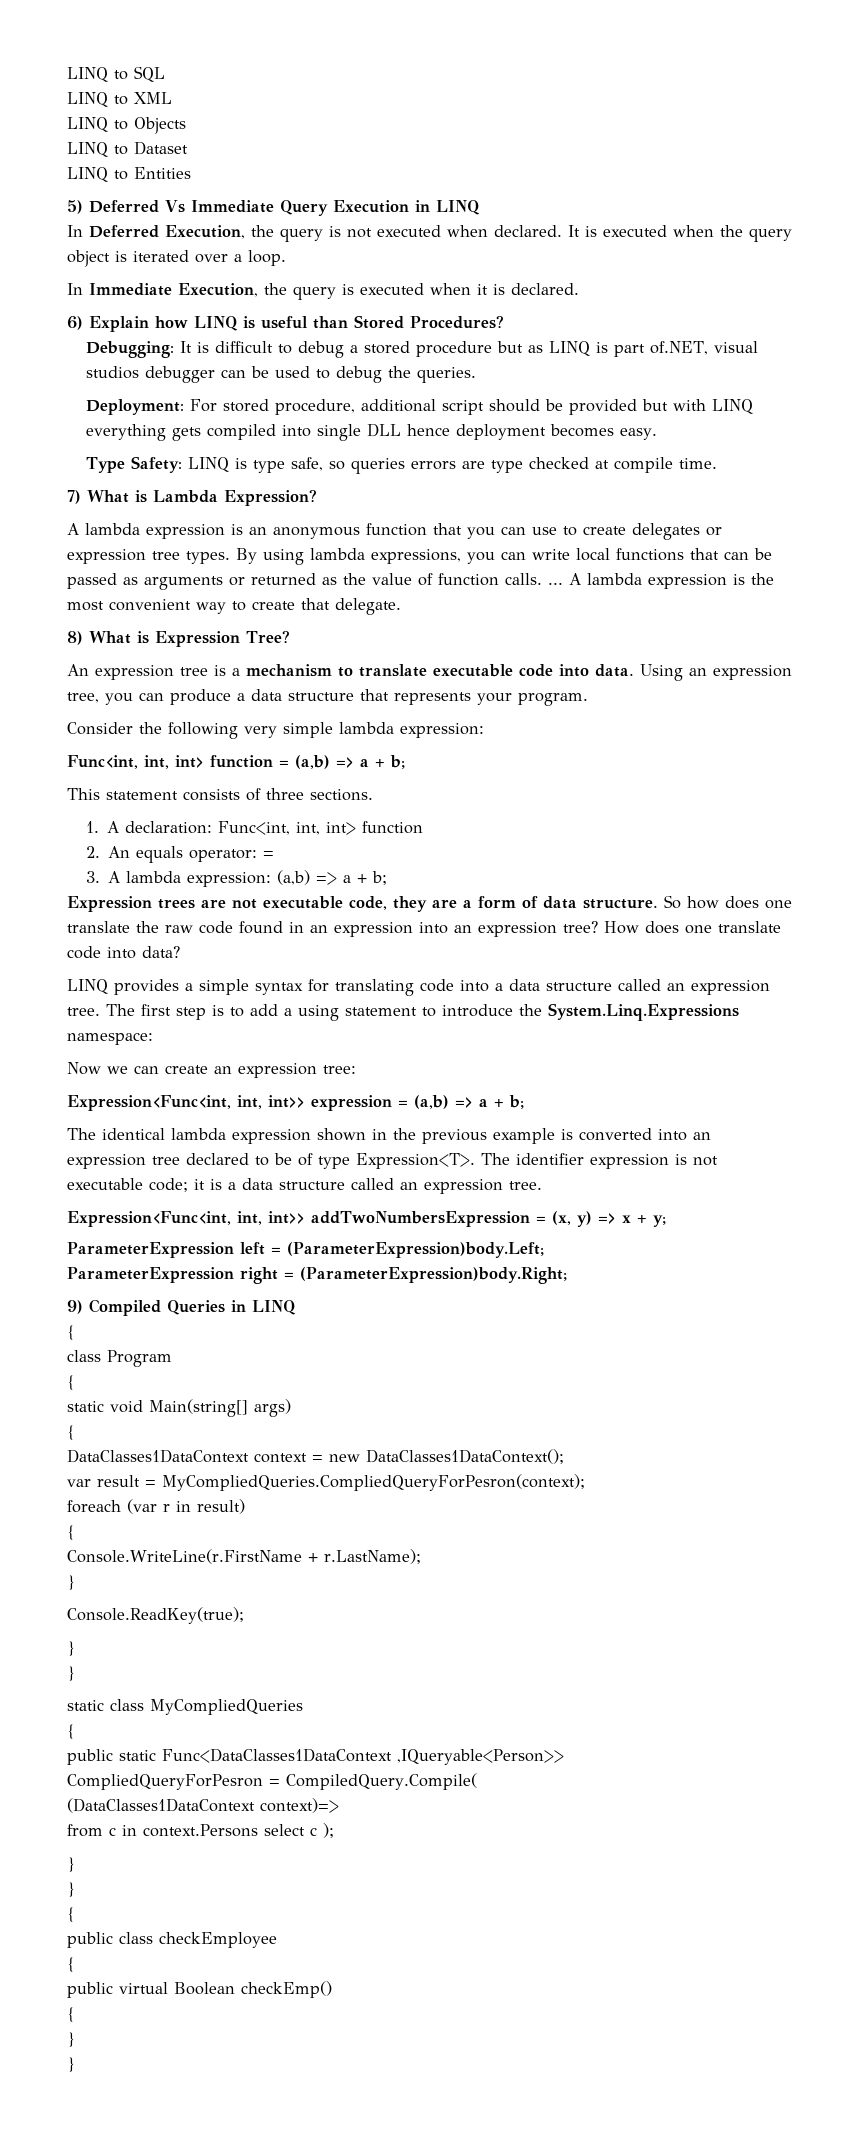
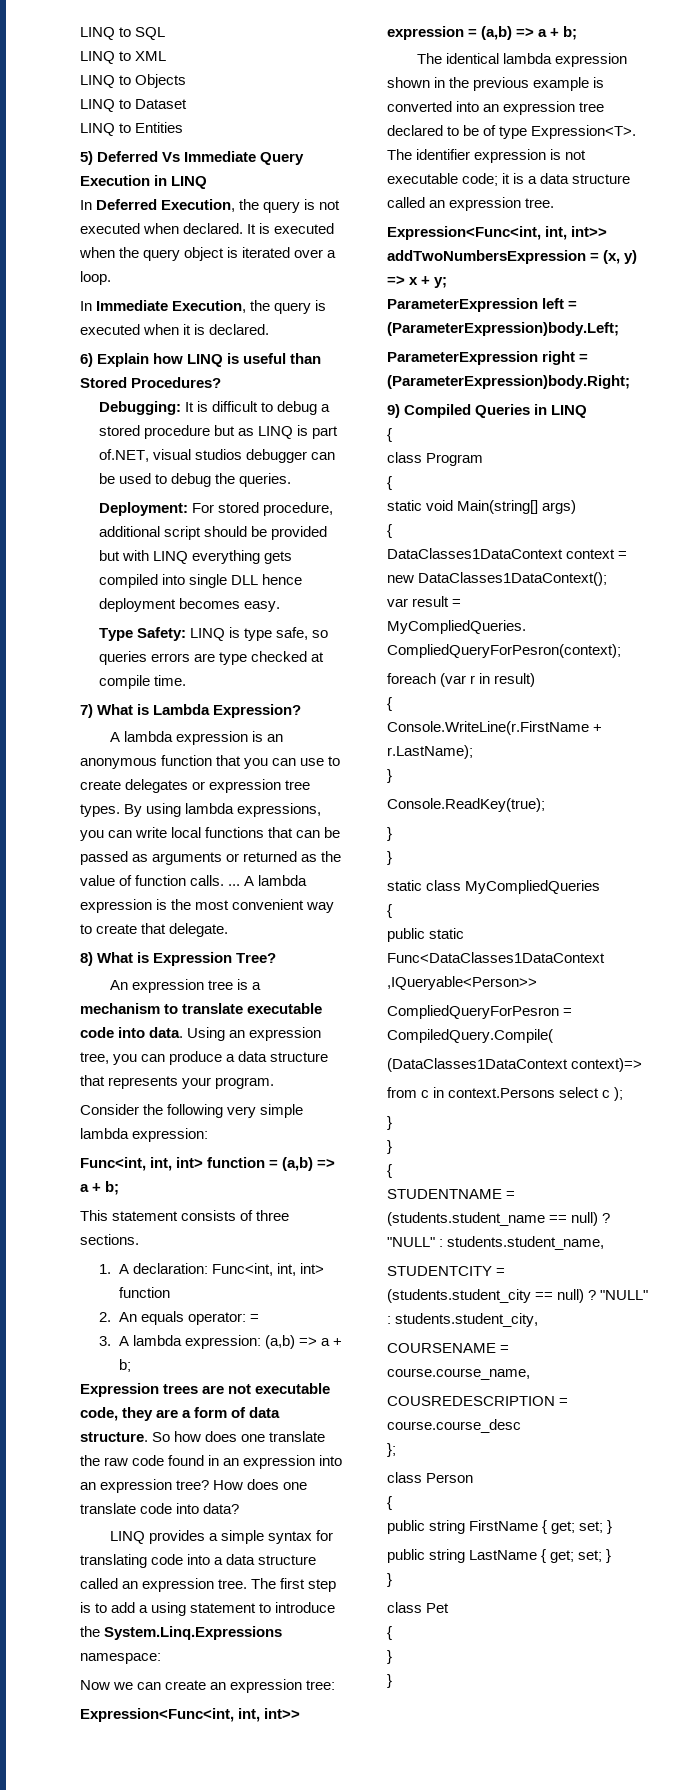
[67,1932,277,1948] [67,1957,75,1972] [67,1981,332,1998] public class checkEmployee // { // public virtual Boolean checkEmp() -> [387,1189,516,1199] [387,1212,611,1226] [387,1236,605,1250] [387,1266,506,1276] [387,1289,649,1303] [387,1313,539,1327] [387,1343,510,1353] [387,1368,530,1380] [387,1396,569,1406] [387,1419,521,1433] [387,1443,396,1457] [387,1472,474,1483] [387,1496,392,1510] [387,1520,613,1534] [387,1549,612,1563] [387,1573,392,1587] [387,1602,450,1613] STUDENTNAME = (students.student_name == null) ? "NULL" : students.student_name, // STUDENTCITY = (students.student_city == null) ? "NULL" : students.student_city, // COURSENAME = course.course_name, // COUSREDESCRIPTION = course.course_desc // }; // class Person // { // public string FirstName { get; set; } // public string LastName { get; set; } // } // class Pet

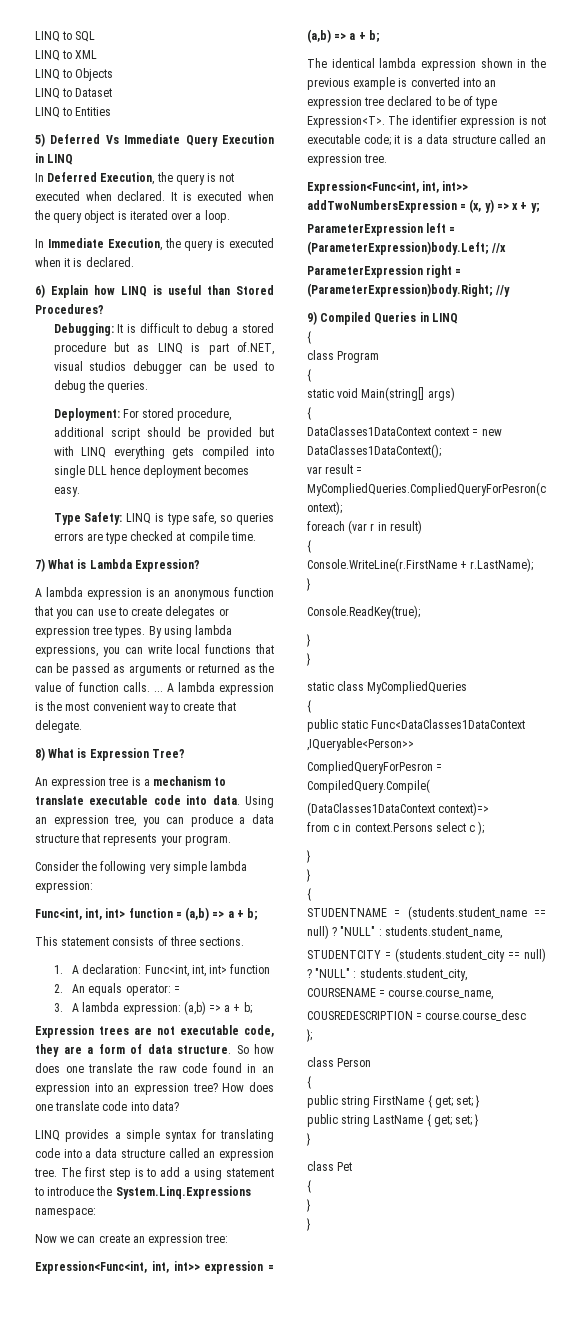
(619, 329) none -> [492,243,507,253] //x
(630, 382) none -> [496,285,511,297] //y

